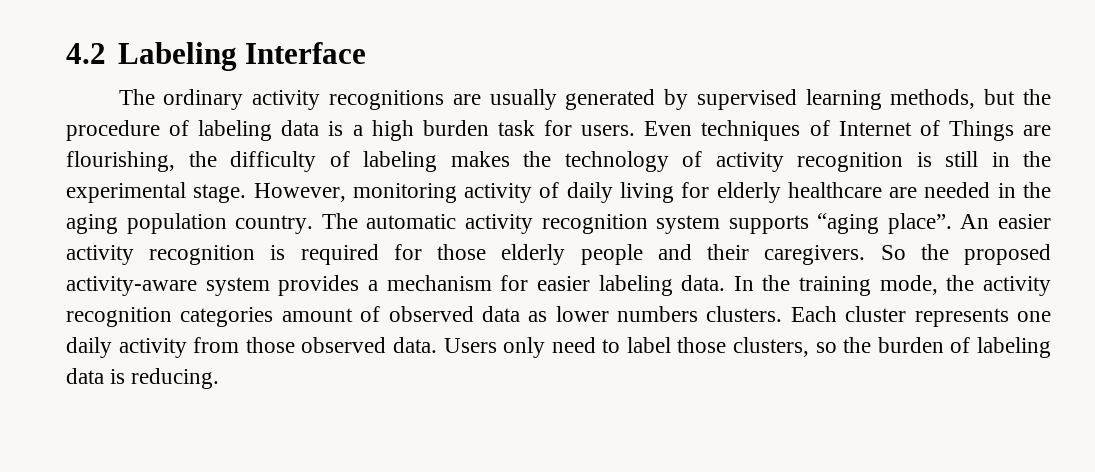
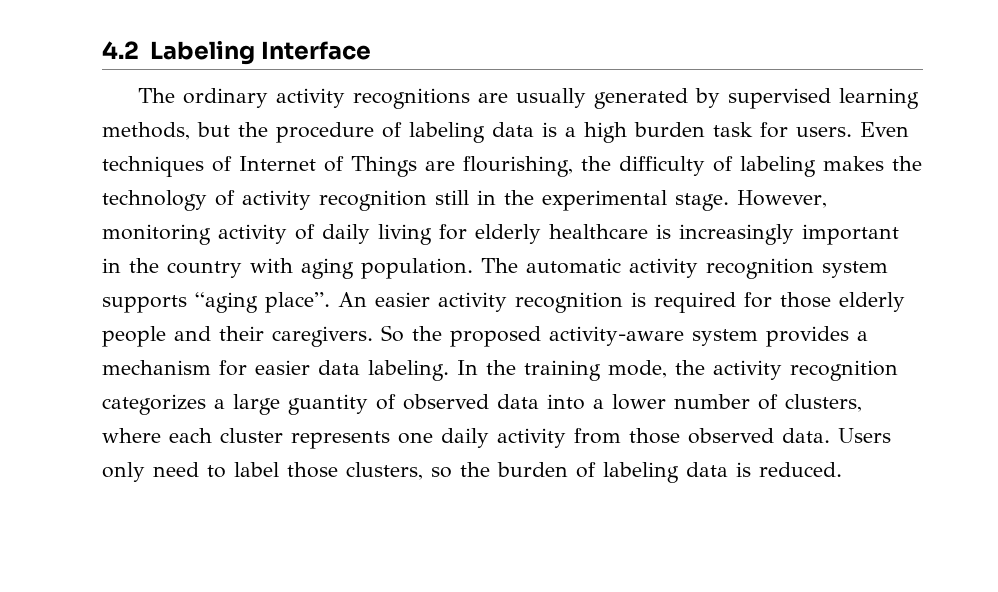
[916,152,932,167] is -> (427, 200) none
[889,182,1052,198] [66,213,314,234] are needed in the aging population country. -> [656,224,899,245] [102,258,473,279] is increasingly important in the country with aging population.
[598,275,726,296] labeling data. -> [318,360,449,381] data labeling.
[180,306,837,327] categories amount of observed data as lower numbers clusters. Each -> [102,394,862,415] [102,428,212,443] categorizes a large guantity of observed data into a lower number of clusters, where each
[131,368,220,389] reducing. -> [759,462,842,477] reduced.

